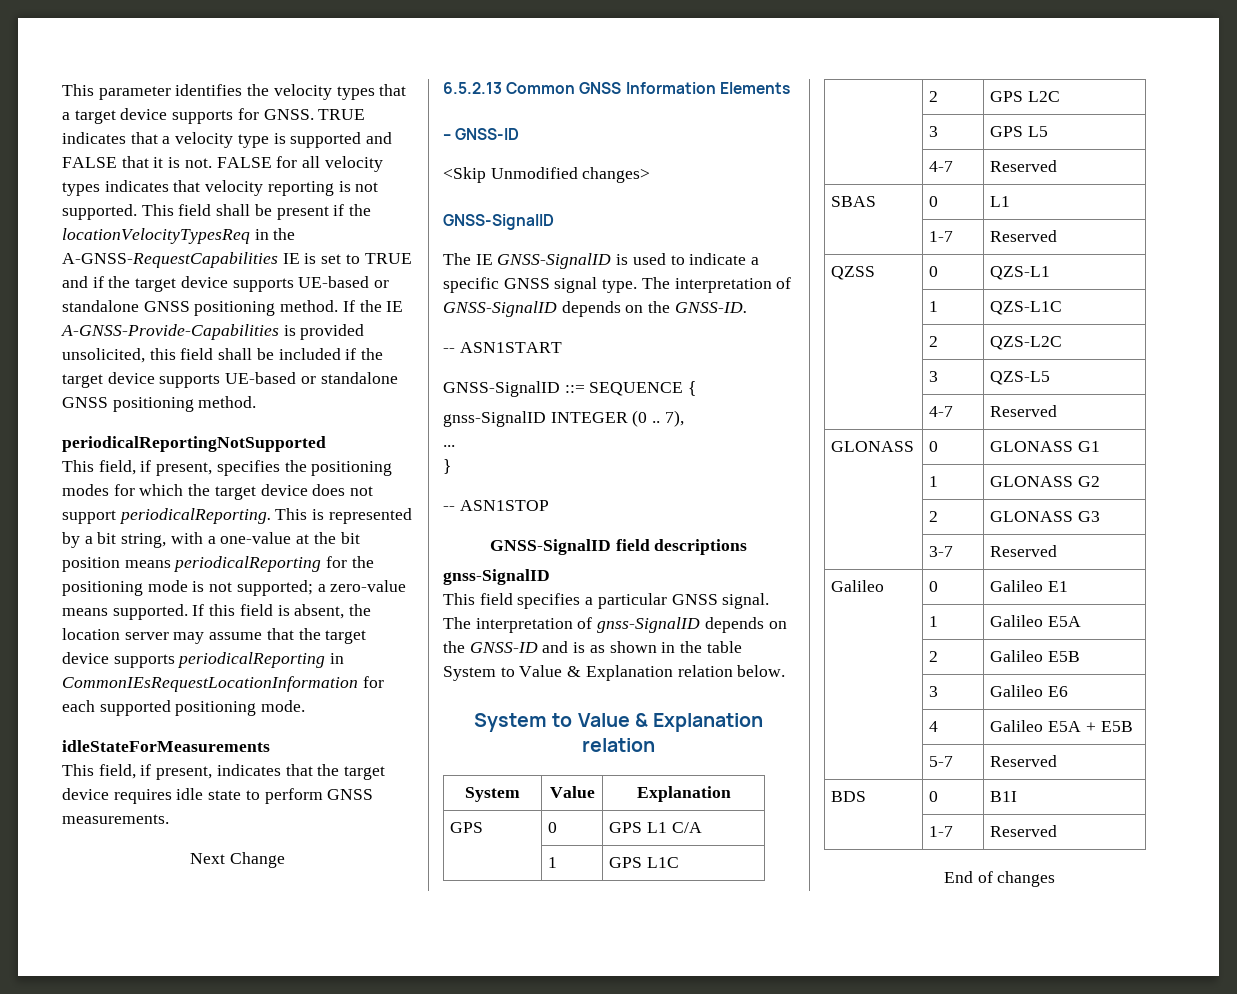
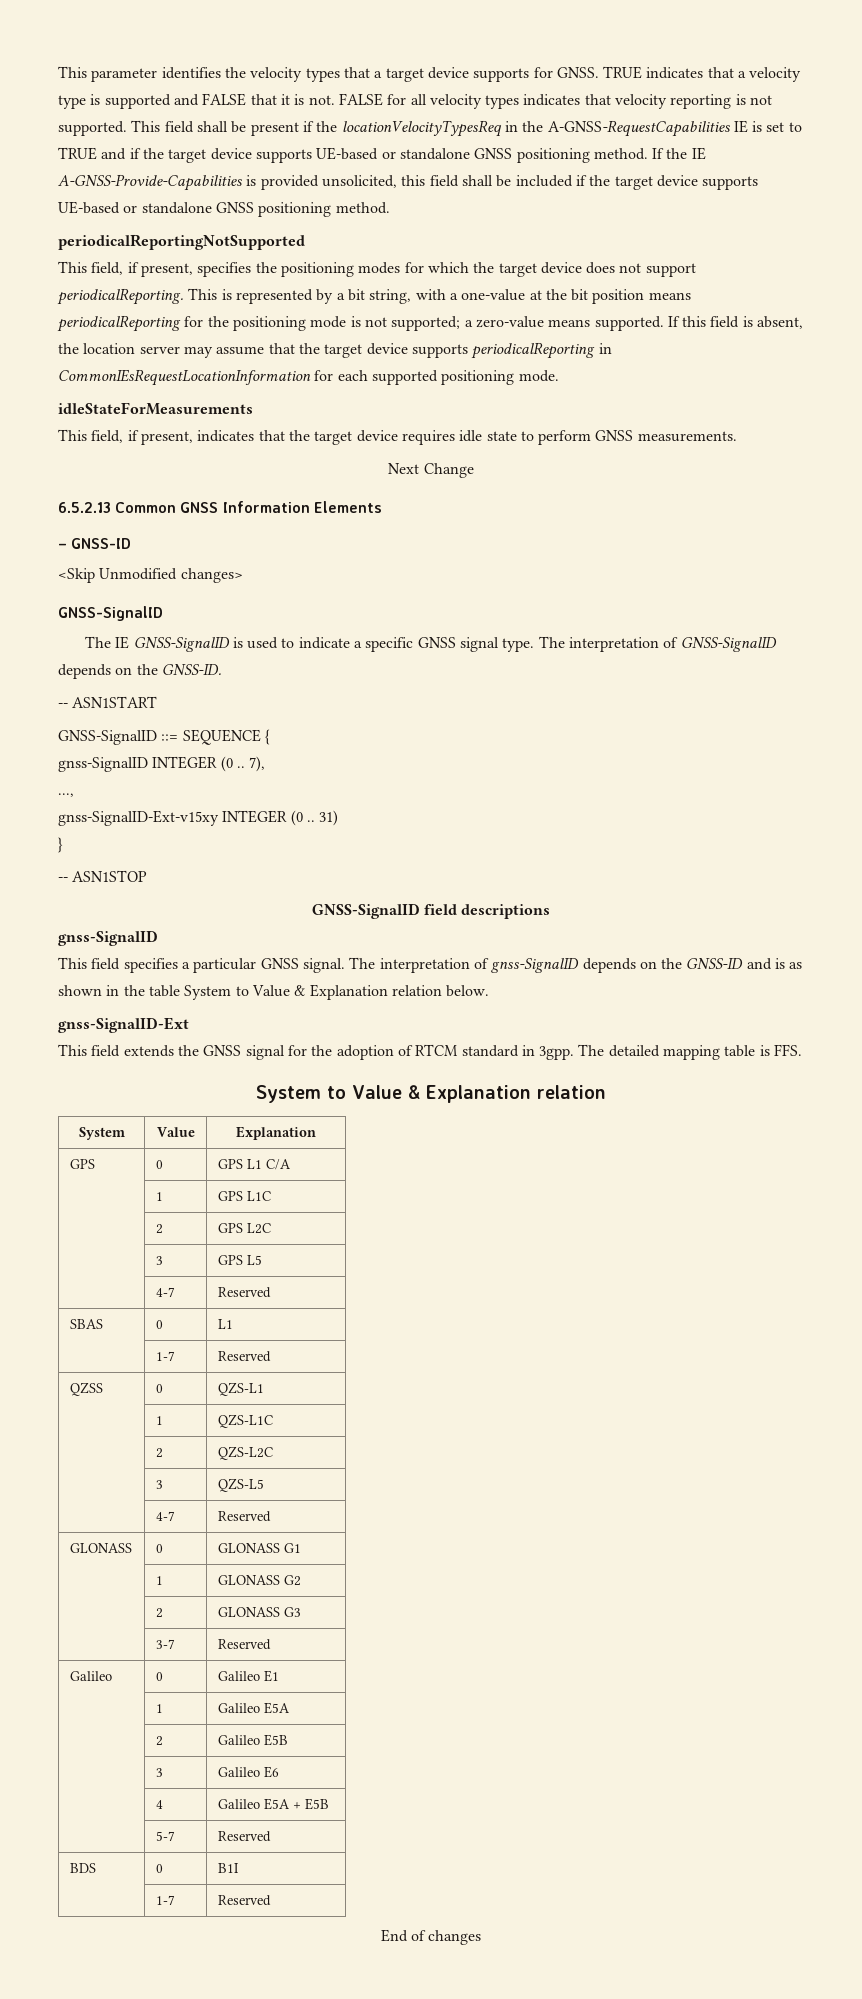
[443,445,455,447] ... -> [58,793,74,797] [58,810,339,826] ..., // gnss-SignalID-Ext-v15xy INTEGER (0 .. 31)
(786, 671) none -> [58,1017,189,1033] [58,1044,803,1060] // gnss-SignalID-Ext // This field extends the GNSS signal for the adoption of RTCM standard in 3gpp. The detailed mapping table is FFS.

